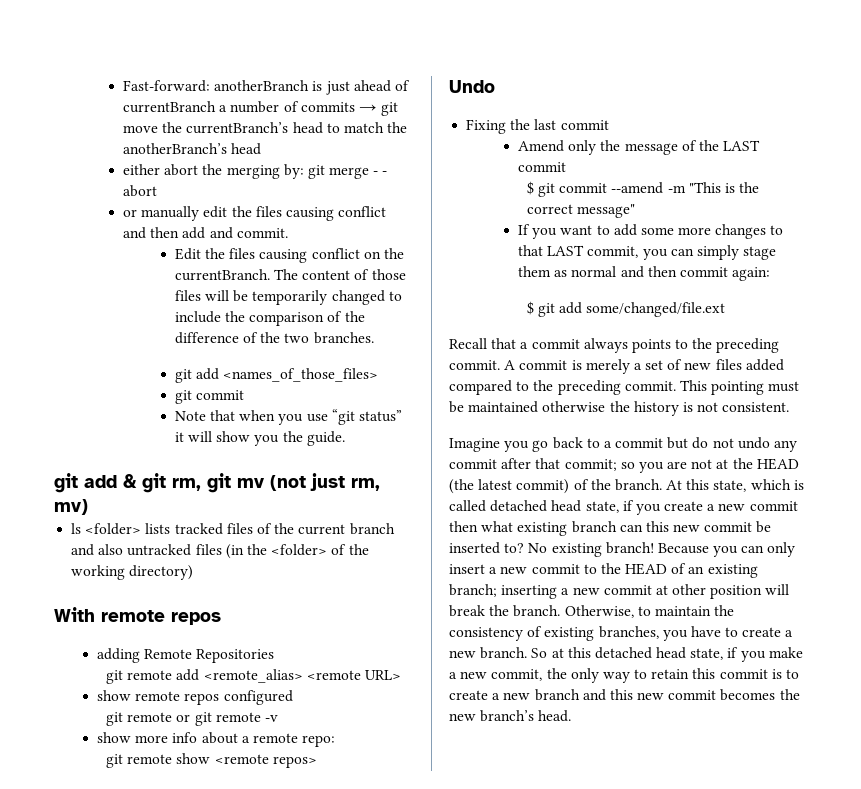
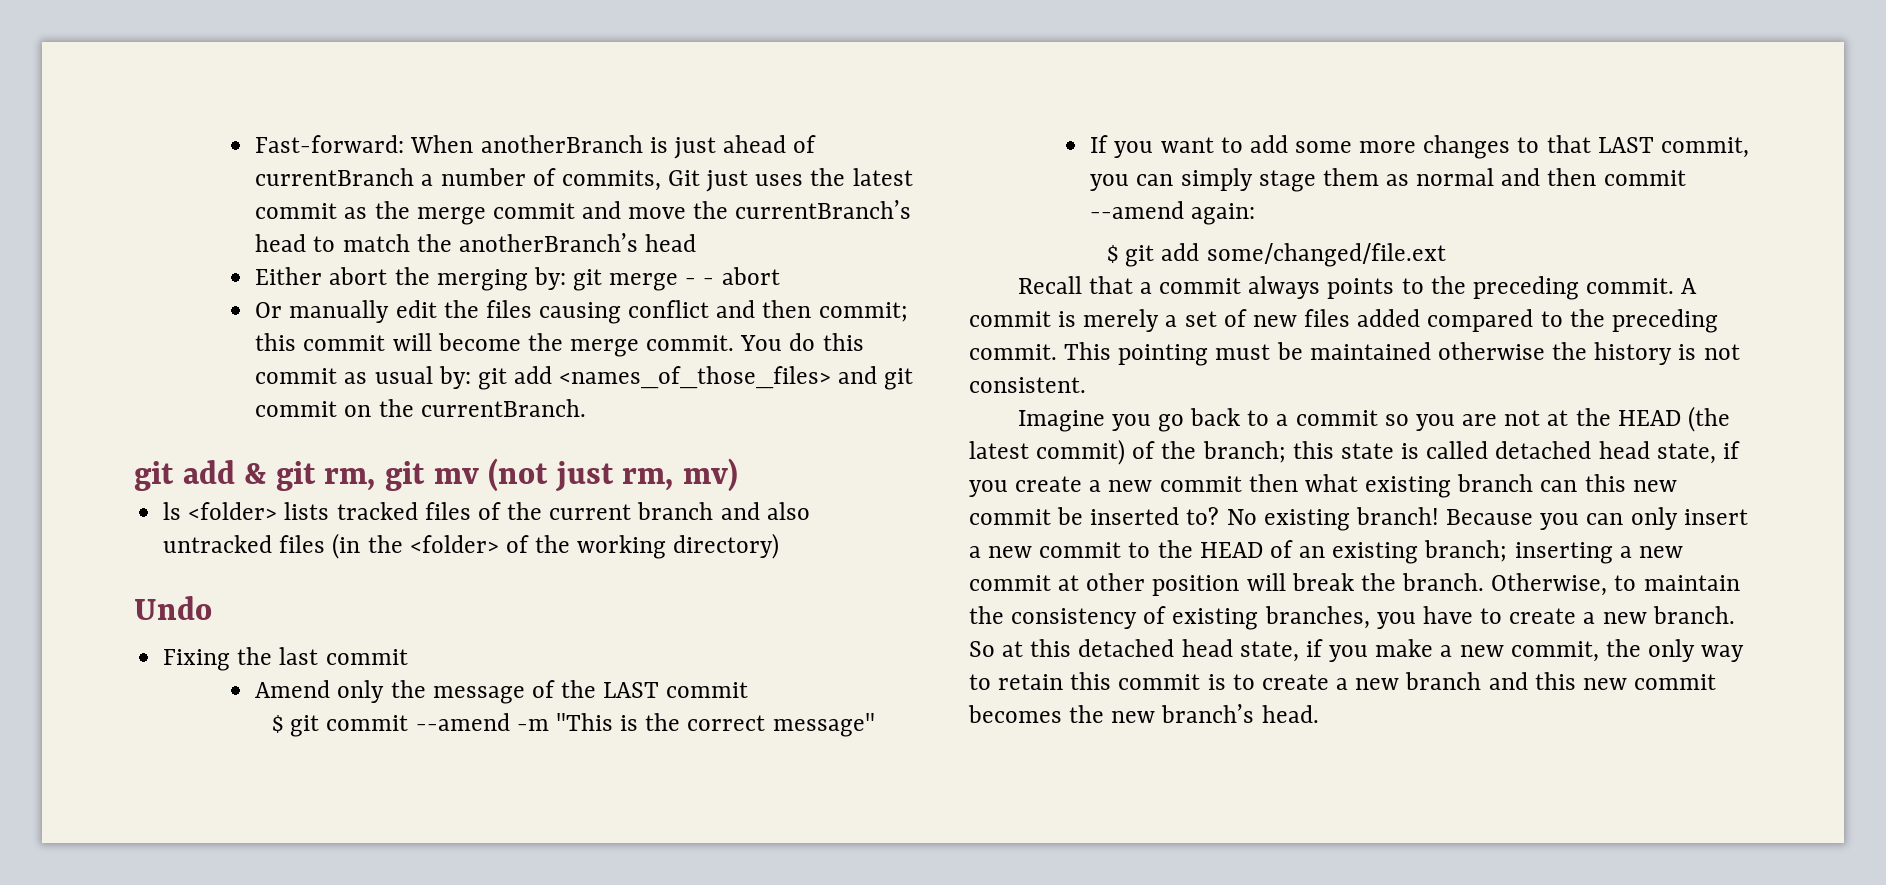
(210, 86) none -> [410,135,474,153] When
[300,102,399,116] commits → git -> [561,168,913,192] [255,201,622,225] commits, Git just uses the latest commit as the merge commit and
[122,164,160,175] either -> [255,267,323,285] Either
[122,209,137,217] or -> [255,302,283,318] Or
[182,227,288,239] [174,248,405,263] [174,269,406,281] [174,290,402,305] [174,311,365,326] [174,332,374,344] [174,368,379,383] [174,390,245,404] [174,409,403,425] [174,431,345,446] add and commit. // Edit the files causing conflict on the currentBranch. The content of those files will be temporarily changed to include the comparison of the difference of the two branches. // git add <names_of_those_files> // git commit // Note that when you use “git status” it will show you the guide. -> [818,302,908,322] [255,333,864,357] [255,366,914,390] [255,399,586,417] commit; this commit will become the merge commit. You do this commit as usual by: git add <names_of_those_files> and git commit on the currentBranch.
[54,607,221,625] [97,648,275,663] [105,669,401,684] [97,690,293,705] [105,712,278,726] [97,732,336,747] [105,753,317,768] // With remote repos // adding Remote Repositories // git remote add <remote_alias> <remote URL> // show remote repos configured // git remote or git remote -v // show more info about a remote repo: // git remote show <remote repos> -> (780, 546) none
(728, 272) none -> [1090,201,1185,219] --amend
[667,437,798,452] [449,458,617,471] but do not undo any commit after that commit; -> (1378, 418) none
[614,479,791,492] branch. At this state, which -> [1202,441,1394,463] branch; this state

